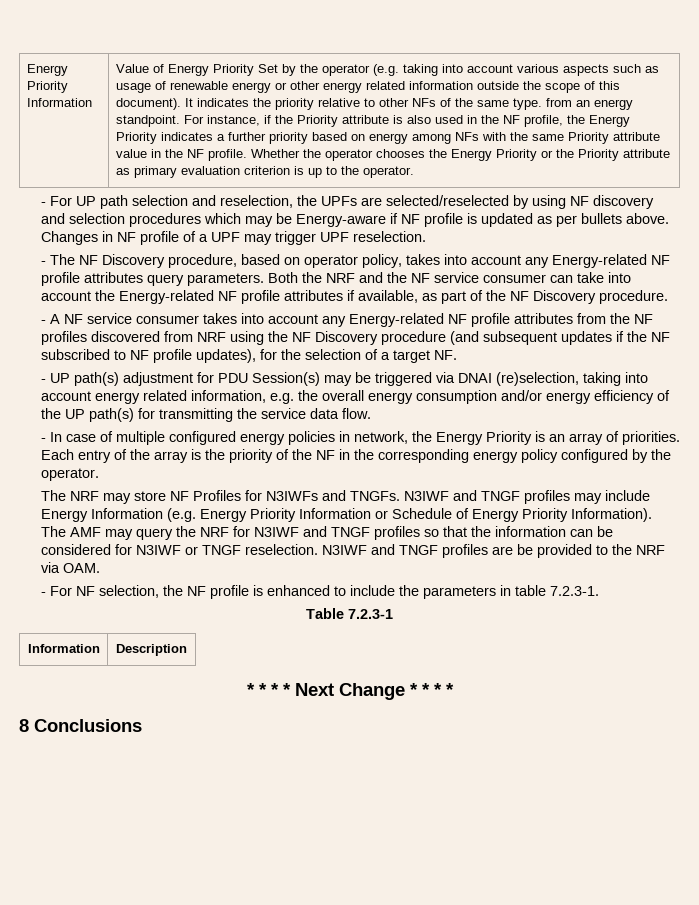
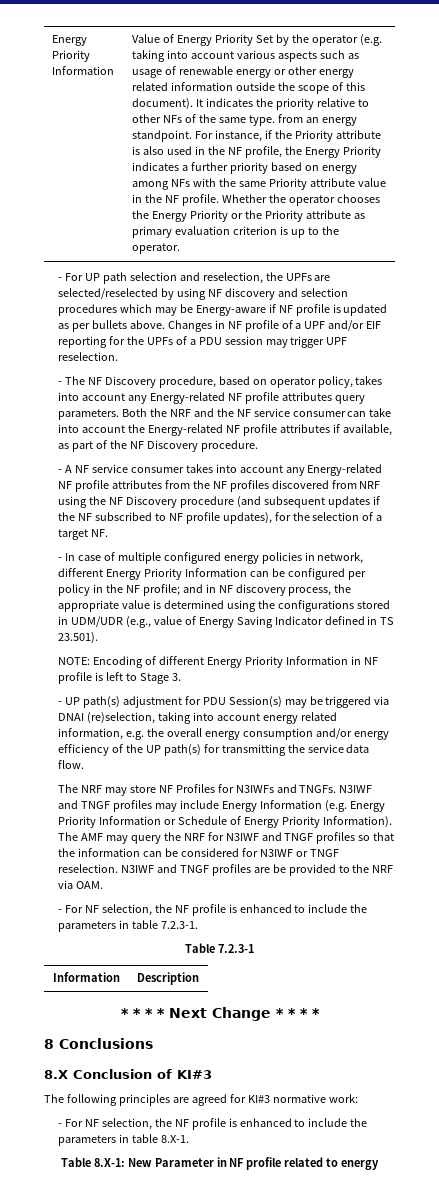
(240, 237) none -> [328,320,382,331] [57,336,263,348] and/or EIF reporting for the UPFs of a PDU session
(457, 355) none -> [57,552,364,564] [57,568,366,580] [57,584,352,596] [57,600,390,612] [57,616,395,628] [57,632,98,644] [57,656,378,668] [57,672,181,684] // - In case of multiple configured energy policies in network, different Energy Priority Information can be configured per policy in the NF profile; and in NF discovery process, the appropriate value is determined using the configurations stored in UDM/UDR (e.g., value of Energy Saving Indicator defined in TS 23.501). // NOTE: Encoding of different Energy Priority Information in NF profile is left to Stage 3.
[40,431,680,445] [40,449,671,463] [40,468,99,481] // - In case of multiple configured energy policies in network, the Energy Priority is an array of priorities. Each entry of the array is the priority of the NF in the corresponding energy policy configured by the operator. -> (84, 764) none
(142, 725) none -> [44,1069,212,1079] [44,1094,358,1106] [57,1118,368,1130] [57,1134,189,1146] [60,1157,380,1170] // 8.X Conclusion of KI#3 // The following principles are agreed for KI#3 normative work: // - For NF selection, the NF profile is enhanced to include the parameters in table 8.X-1. // Table 8.X-1: New Parameter in NF profile related to energy

